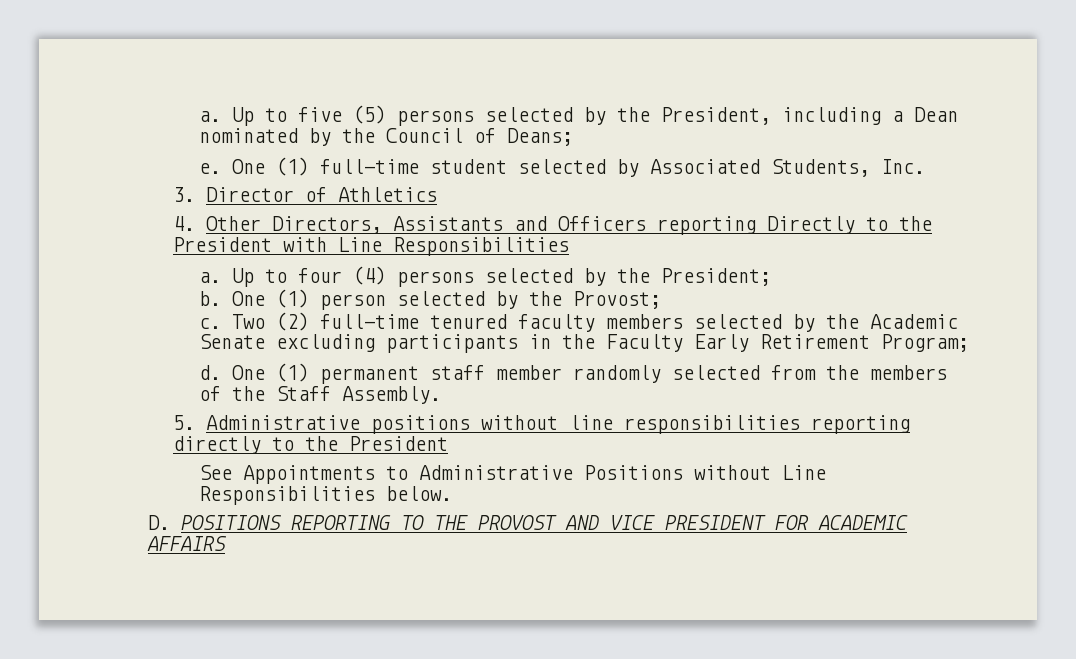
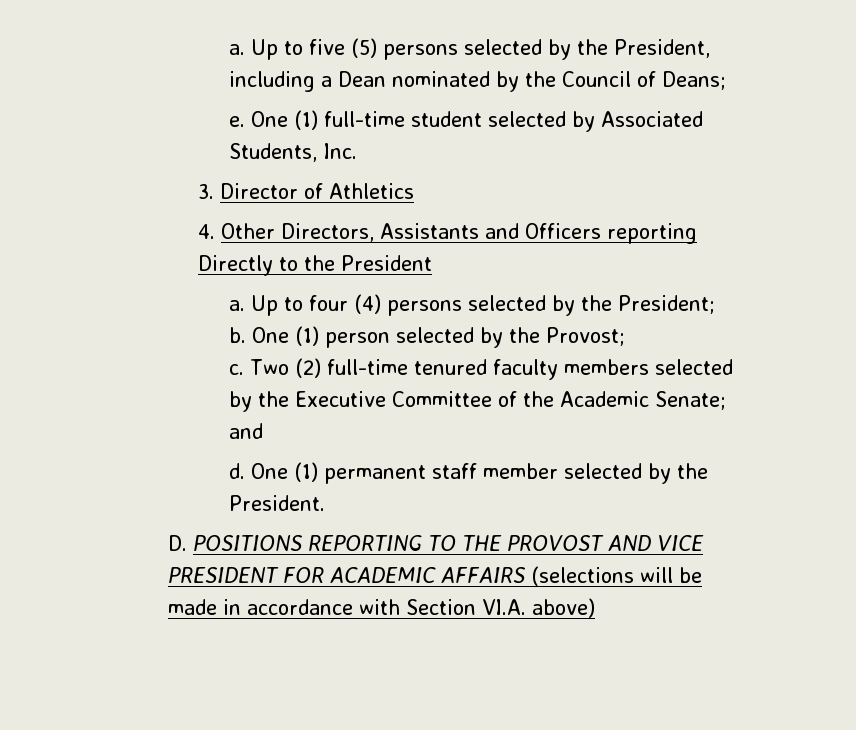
[283,237,570,256] with Line Responsibilities -> (433, 263) none
[869,314,958,329] [198,334,969,353] Academic Senate excluding participants in the Faculty Early Retirement Program; -> [294,391,726,410] [228,423,263,439] Executive Committee of the Academic Senate; and
[572,365,947,383] [198,386,441,404] [173,415,911,434] [173,436,449,454] [198,465,826,484] [198,486,452,505] randomly selected from the members of the Staff Assembly. // 5. Administrative positions without line responsibilities reporting directly to the President // See Appointments to Administrative Positions without Line Responsibilities below. -> [563,463,708,484] [228,495,325,511] selected by the President.
(227, 543) none -> [530,566,702,586] [167,598,595,618] (selections will be made in accordance with Section VI.A. above)

